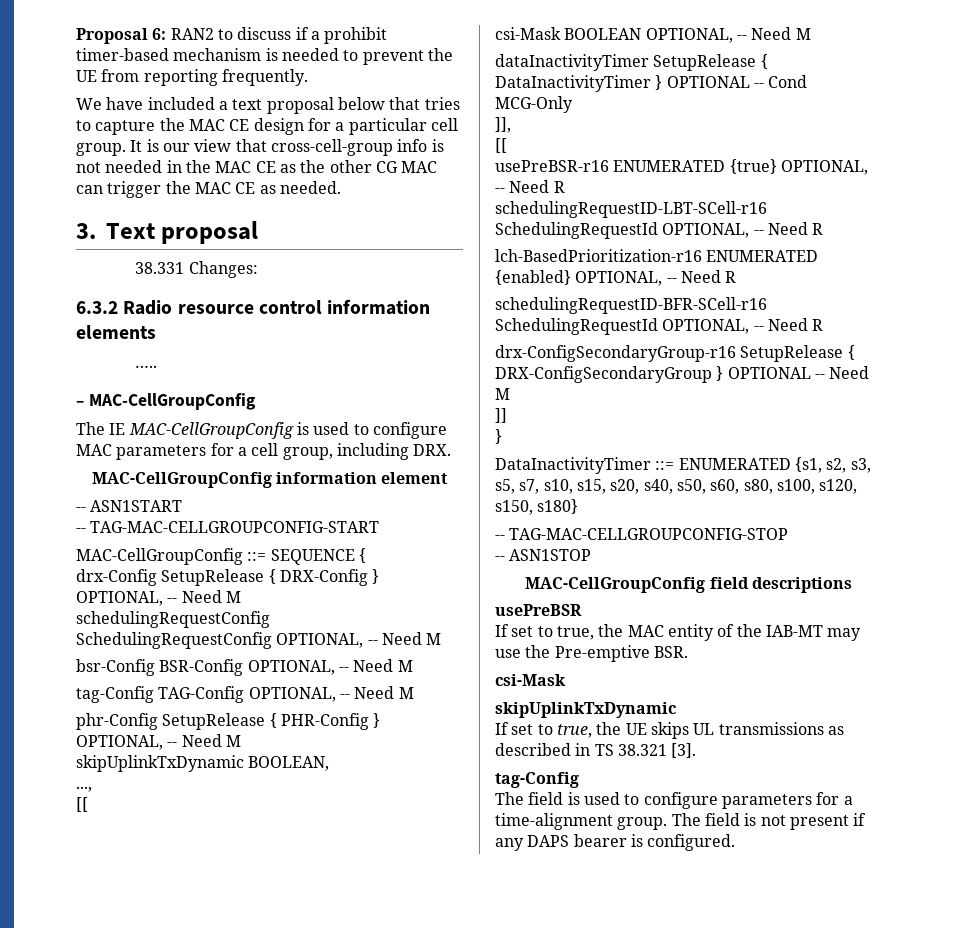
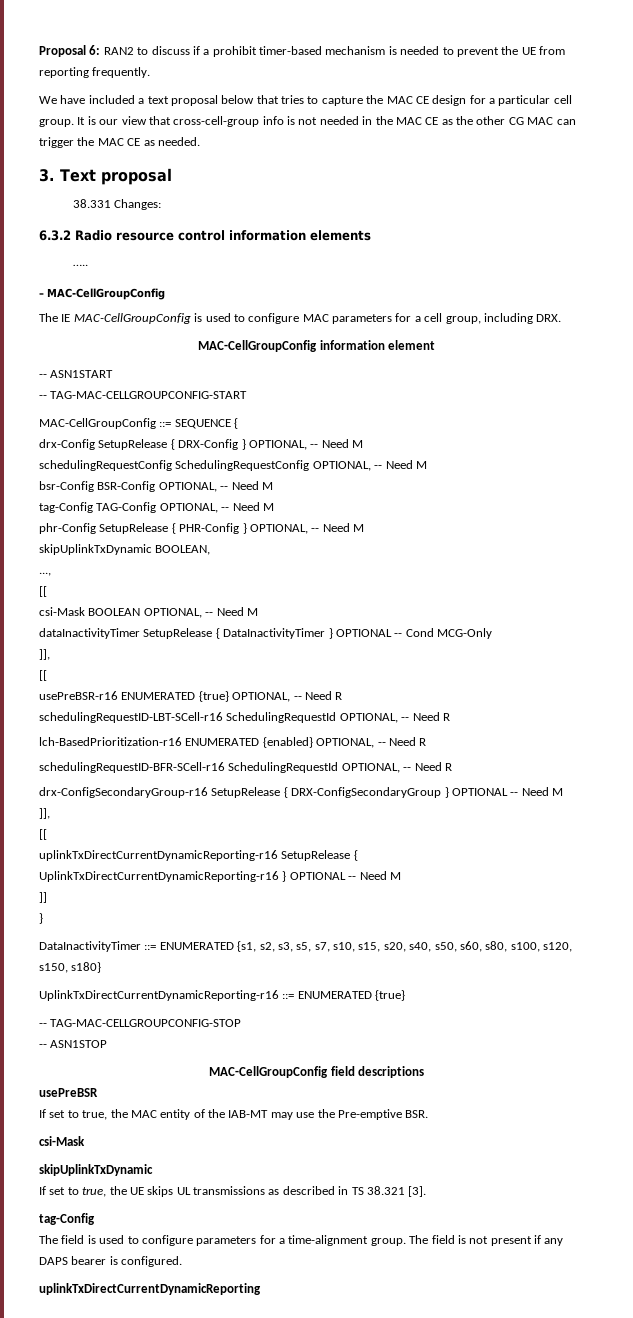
(510, 394) none -> [39,808,50,819] [39,829,47,840] [39,850,358,861] [39,871,401,882] // ]], // [[ // uplinkTxDirectCurrentDynamicReporting-r16 SetupRelease { UplinkTxDirectCurrentDynamicReporting-r16 } OPTIONAL -- Need M
(579, 506) none -> [39,990,406,1001] // UplinkTxDirectCurrentDynamicReporting-r16 ::= ENUMERATED {true}
(736, 842) none -> [39,1283,261,1295] // uplinkTxDirectCurrentDynamicReporting

